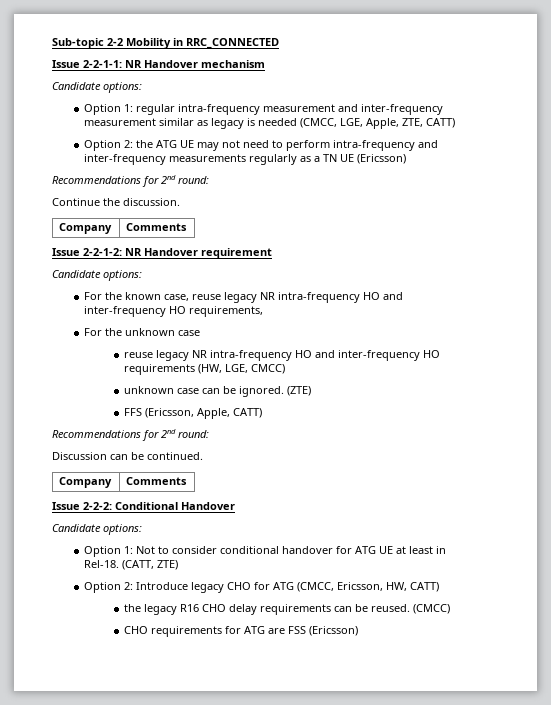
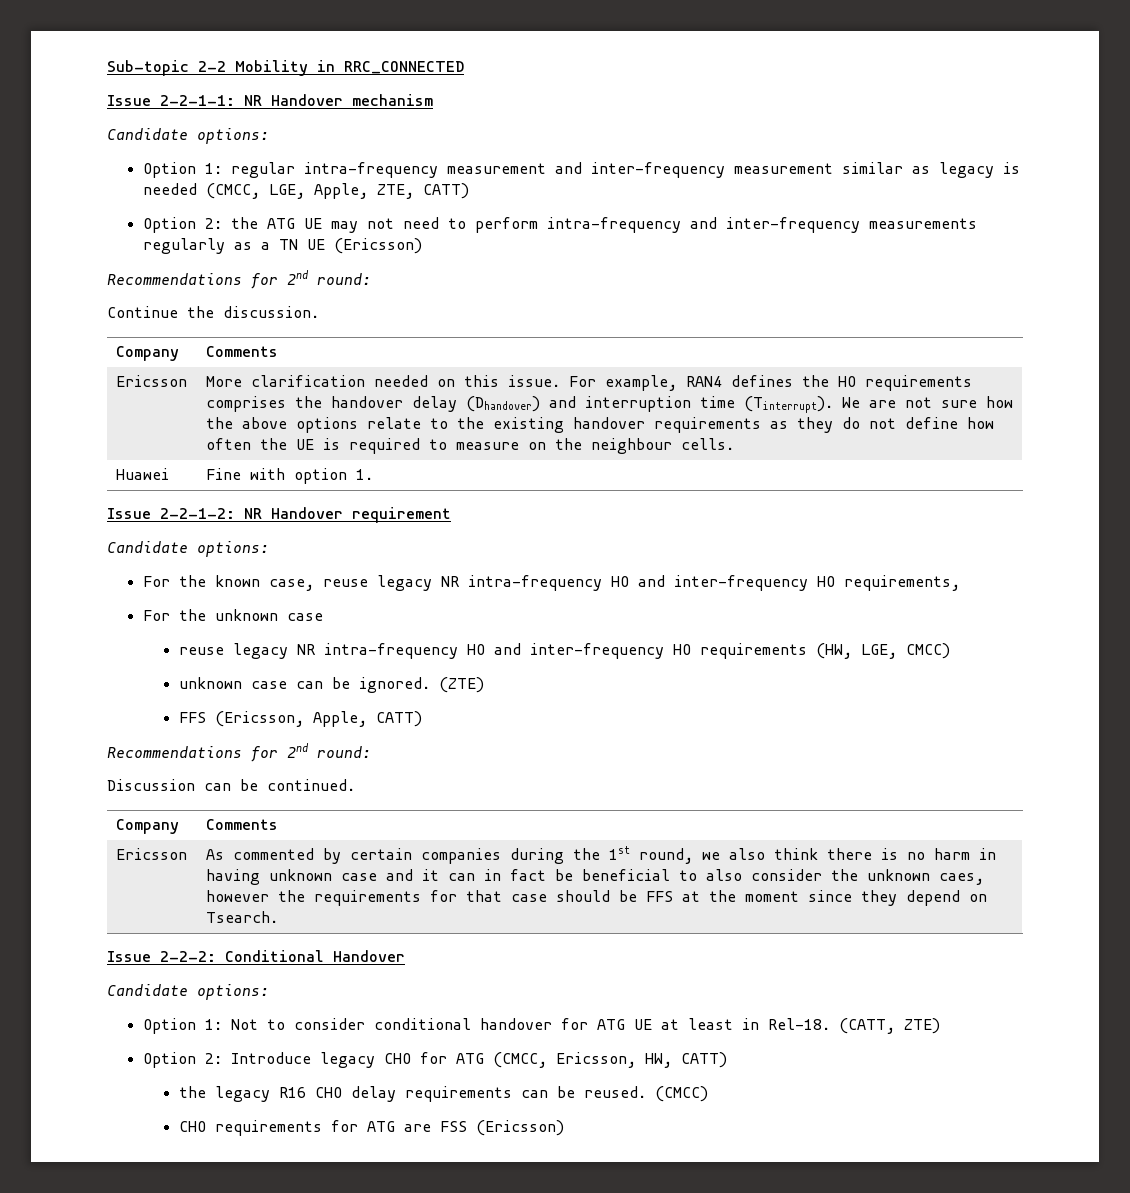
(188, 227) none -> [116,375,188,387] [206,375,973,391] [206,396,1014,413] [206,417,995,433] [206,438,735,454] [116,468,170,480] [206,468,374,484] // Ericsson | More clarification needed on this issue. For example, RAN4 defines the HO requirements comprises the handover delay (Dhandover) and interruption time (Tinterrupt). We are not sure how the above options relate to the existing handover requirements as they do not define how often the UE is required to measure on the neighbour cells. // Huawei | Fine with option 1.
(188, 481) none -> [116,848,188,860] [206,846,997,864] [206,869,985,885] [206,890,988,906] [206,911,279,923] // Ericsson | As commented by certain companies during the 1st round, we also think there is no harm in having unknown case and it can in fact be beneficial to also consider the unknown caes, however the requirements for that case should be FFS at the moment since they depend on Tsearch.

